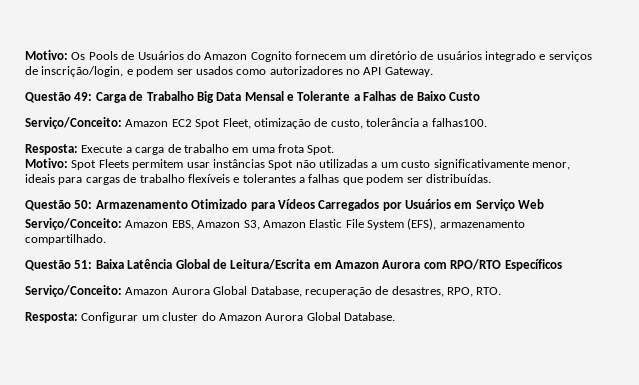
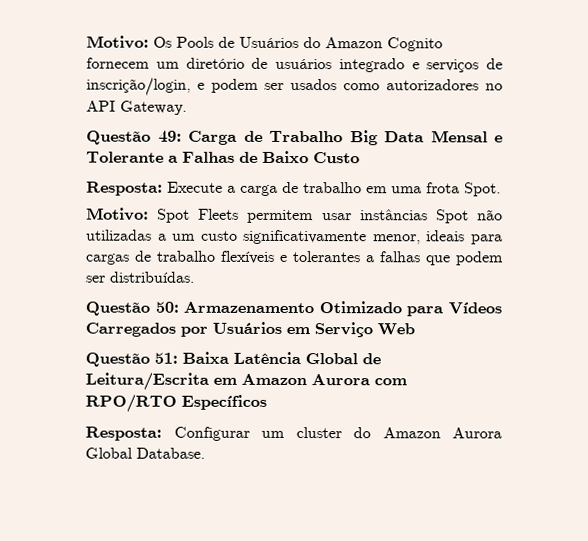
[25,117,487,129] // Serviço/Conceito: Amazon EC2 Spot Fleet, otimização de custo, tolerância a falhas100. -> (360, 158) none
[25,218,525,230] [25,234,106,245] // Serviço/Conceito: Amazon EBS, Amazon S3, Amazon Elastic File System (EFS), armazenamento compartilhado. -> (415, 329) none
[25,285,502,297] // Serviço/Conceito: Amazon Aurora Global Database, recuperação de desastres, RPO, RTO. -> (267, 402) none

